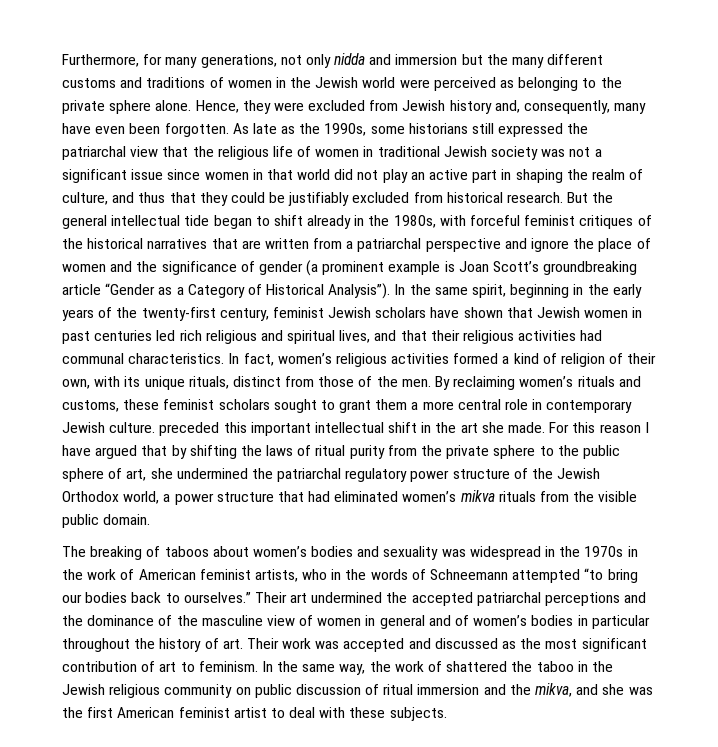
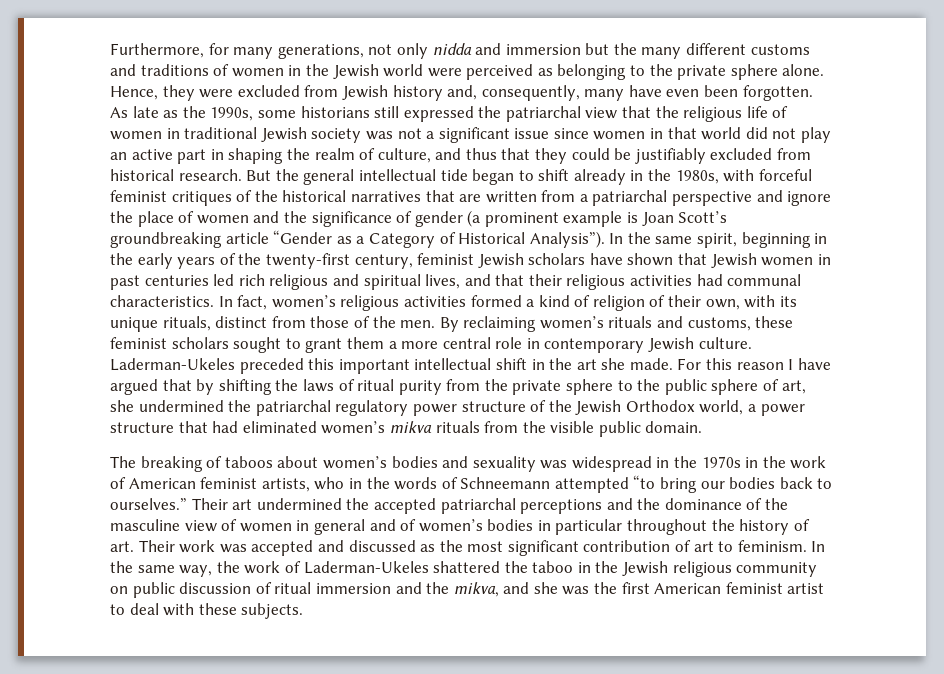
(156, 427) none -> [110,358,235,371] Laderman-Ukeles
(443, 666) none -> [303,561,429,574] Laderman-Ukeles

